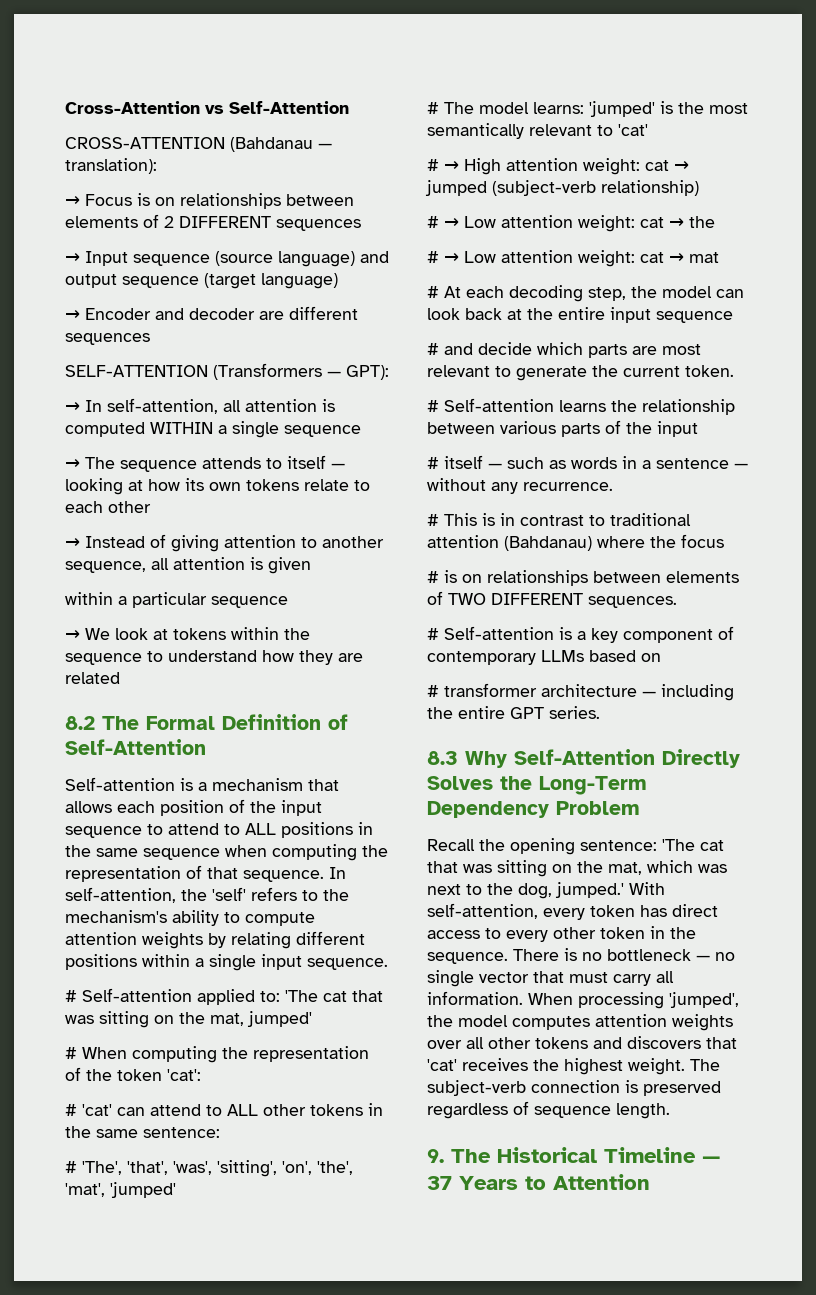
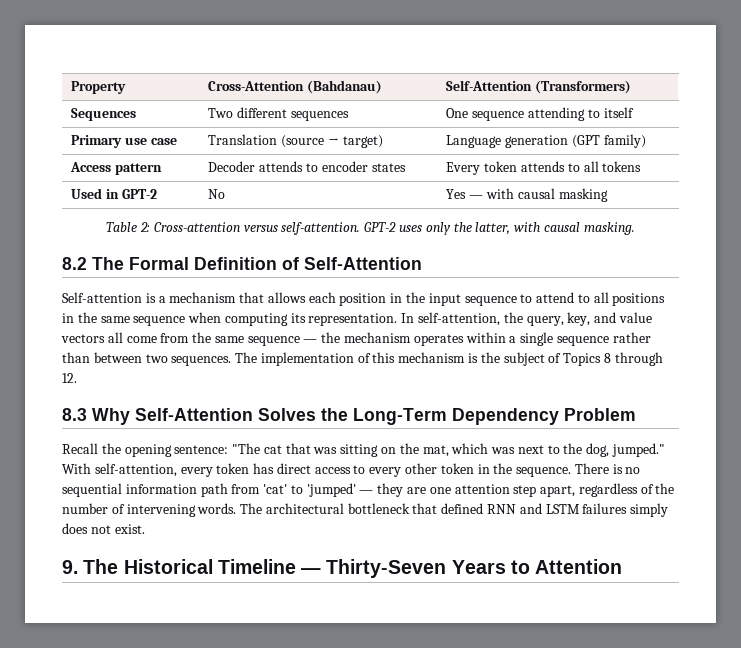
[65,101,349,114] [65,137,332,152] [65,158,157,174] [65,193,354,209] [65,214,361,231] [65,251,389,267] [65,273,338,289] [65,306,358,320] [65,333,150,345] [65,363,389,380] [65,398,335,414] [65,421,361,438] [65,455,345,472] [65,478,370,495] [65,501,151,513] [65,534,384,552] [65,557,311,574] [65,592,288,608] [65,627,310,640] [65,650,363,665] [65,672,120,684] Cross-Attention vs Self-Attention // CROSS-ATTENTION (Bahdanau — translation): // → Focus is on relationships between elements of 2 DIFFERENT sequences // → Input sequence (source language) and output sequence (target language) // → Encoder and decoder are different sequences // SELF-ATTENTION (Transformers — GPT): // → In self-attention, all attention is computed WITHIN a single sequence // → The sequence attends to itself — looking at how its own tokens relate to each other // → Instead of giving attention to another sequence, all attention is given // within a particular sequence // → We look at tokens within the sequence to understand how they are related -> [71,81,127,94] [208,80,383,94] [446,80,632,94] [71,108,137,121] [208,107,349,121] [446,107,634,121] [71,135,177,148] [208,134,383,148] [446,134,646,148] [70,162,163,175] [208,161,406,172] [446,161,642,175] [71,188,157,199] [208,189,226,199] [446,188,608,202] [106,222,635,235] Property | Cross-Attention (Bahdanau) | Self-Attention (Transformers) // Sequences | Two different sequences | One sequence attending to itself // Primary use case | Translation (source → target) | Language generation (GPT family) // Access pattern | Decoder attends to encoder states | Every token attends to all tokens // Used in GPT-2 | No | Yes — with causal masking // Table 2: Cross-attention versus self-attention. GPT-2 uses only the latter, with causal masking.
[229,799,245,813] of -> [390,293,403,303] in
[245,823,276,835] ALL -> [593,292,609,303] all
[362,845,388,857] [65,865,346,882] [65,887,349,903] [65,910,315,926] [65,931,365,949] [65,954,388,971] [65,988,383,1005] [65,1011,312,1028] [65,1046,369,1063] [65,1067,201,1081] [65,1103,383,1116] [65,1126,220,1138] [65,1160,353,1177] [65,1182,176,1198] [427,101,748,117] [427,123,648,139] [427,158,689,175] [425,180,699,196] [427,215,715,232] [427,250,719,267] [427,285,744,302] [427,307,733,323] [427,342,701,358] [427,365,734,381] [427,398,735,415] [427,420,698,437] [427,455,748,469] [427,478,613,494] [427,513,691,526] [427,534,724,551] [427,570,739,586] [427,591,677,608] [427,626,734,643] [427,650,661,665] [427,683,734,701] [427,706,600,719] the representation of that sequence. In self-attention, the 'self' refers to the mechanism's ability to compute attention weights by relating different positions within a single input sequence. // # Self-attention applied to: 'The cat that was sitting on the mat, jumped' // # When computing the representation of the token 'cat': // # 'cat' can attend to ALL other tokens in the same sentence: // # 'The', 'that', 'was', 'sitting', 'on', 'the', 'mat', 'jumped' // # The model learns: 'jumped' is the most semantically relevant to 'cat' // # → High attention weight: cat → jumped (subject-verb relationship) // # → Low attention weight: cat → the // # → Low attention weight: cat → mat // # At each decoding step, the model can look back at the entire input sequence // # and decide which parts are most relevant to generate the current token. // # Self-attention learns the relationship between various parts of the input // # itself — such as words in a sentence — without any recurrence. // # This is in contrast to traditional attention (Bahdanau) where the focus // # is on relationships between elements of TWO DIFFERENT sequences. // # Self-attention is a key component of contemporary LLMs based on // # transformer architecture — including the entire GPT series. -> [290,312,652,326] [61,332,651,346] [62,352,663,366] [62,373,77,383] its representation. In self-attention, the query, key, and value vectors all come from the same sequence — the mechanism operates within a single sequence rather than between two sequences. The implementation of this mechanism is the subject of Topics 8 through 12.
[662,749,740,768] Directly -> (253, 414) none
[662,839,695,851] 'The -> [232,443,261,454] "The
[555,882,624,898] jumped.' -> [612,443,666,457] jumped."
[607,949,735,961] [427,970,674,987] [427,991,739,1009] [427,1014,733,1031] [427,1036,737,1049] [427,1058,720,1075] [427,1080,721,1096] [427,1101,670,1119] bottleneck — no single vector that must carry all information. When processing 'jumped', the model computes attention weights over all other tokens and discovers that 'cat' receives the highest weight. The subject-verb connection is preserved regardless of sequence length. -> [62,483,675,497] [62,503,669,517] [62,523,145,534] sequential information path from 'cat' to 'jumped' — they are one attention step apart, regardless of the number of intervening words. The architectural bottleneck that defined RNN and LSTM failures simply does not exist.
[427,1176,452,1190] 37 -> [326,559,447,578] Thirty-Seven

